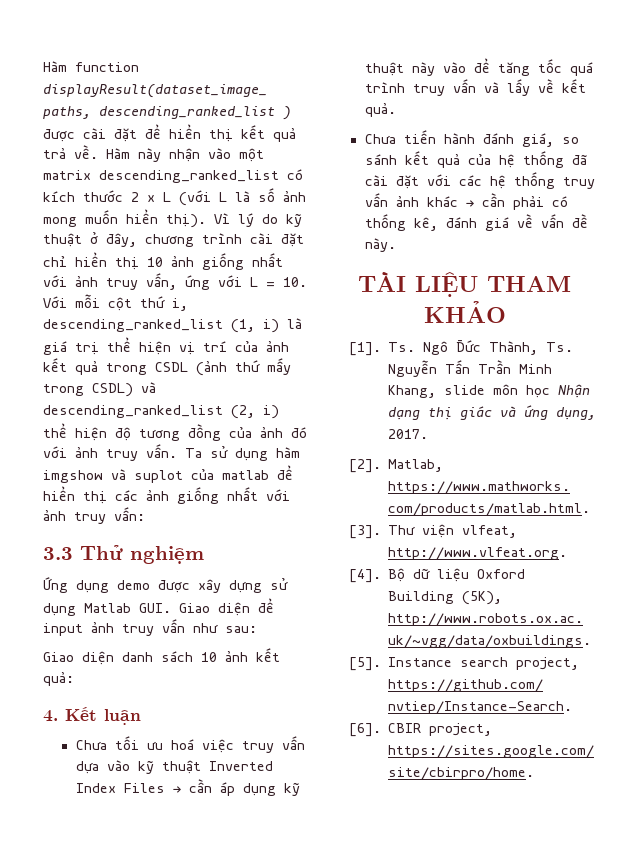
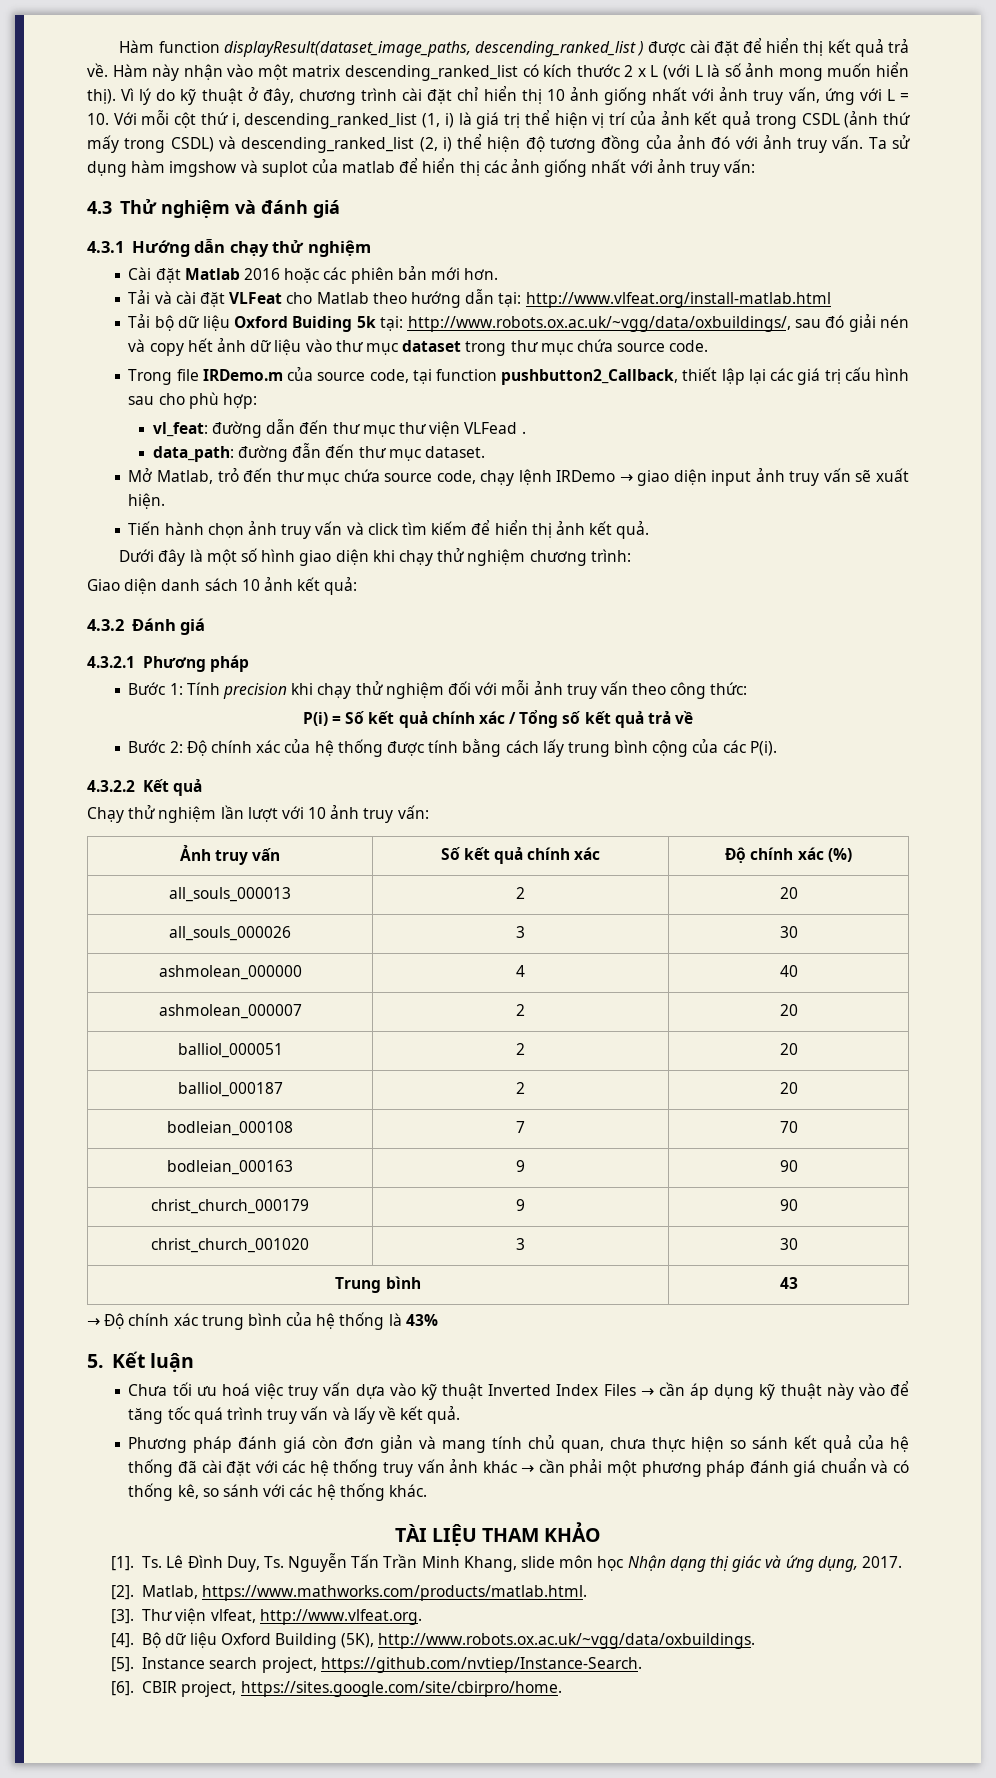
[43,547,73,560] 3.3 -> [87,201,112,214] 4.3
[43,577,288,593] [43,598,274,616] [43,619,257,636] // Ứng dụng demo được xây dựng sử dụng Matlab GUI. Giao diện để input ảnh truy vấn như sau: -> [234,200,340,218] [87,239,371,257] [128,266,499,284] [128,289,831,308] [128,314,909,332] [128,338,709,356] [128,367,909,385] [128,392,258,409] [152,419,526,438] [152,443,486,462] [128,468,909,486] [128,493,166,509] [128,520,650,539] [119,548,631,566] và đánh giá // 4.3.1 Hướng dẫn chạy thử nghiệm // Cài đặt Matlab 2016 hoặc các phiên bản mới hơn. // Tải và cài đặt VLFeat cho Matlab theo hướng dẫn tại: http://www.vlfeat.org/install-matlab.html // Tải bộ dữ liệu Oxford Buiding 5k tại: http://www.robots.ox.ac.uk/~vgg/data/oxbuildings/, sau đó giải nén và copy hết ảnh dữ liệu vào thư mục dataset trong thư mục chứa source code. // Trong file IRDemo.m của source code, tại function pushbutton2_Callback, thiết lập lại các giá trị cấu hình sau cho phù hợp: // vl_feat: đường dẫn đến thư mục thư viện VLFead . // data_path: đường đẫn đến thư mục dataset. // Mở Matlab, trỏ đến thư mục chứa source code, chạy lệnh IRDemo → giao diện input ảnh truy vấn sẽ xuất hiện. // Tiến hành chọn ảnh truy vấn và click tìm kiếm để hiển thị ảnh kết quả. // Dưới đây là một số hình giao diện khi chạy thử nghiệm chương trình:
[43,710,58,722] 4. -> [87,618,206,635] [87,655,249,672] [128,680,748,699] [302,710,694,728] [128,739,777,757] [87,779,202,796] [87,805,429,823] [179,845,281,865] [440,847,601,864] [725,847,852,863] [169,887,291,902] [516,887,525,899] [779,887,798,899] [169,926,291,941] [516,926,525,938] [779,926,798,938] [158,965,302,980] [516,965,525,977] [779,965,798,977] [158,1004,302,1019] [516,1004,525,1016] [779,1004,798,1016] [177,1043,283,1058] [516,1043,525,1055] [779,1043,798,1055] [177,1082,283,1097] [516,1082,525,1094] [779,1082,798,1094] [167,1121,293,1136] [516,1121,525,1133] [779,1121,798,1133] [167,1160,293,1175] [516,1160,525,1172] [779,1160,798,1172] [151,1199,309,1214] [516,1199,525,1211] [779,1199,798,1211] [151,1238,309,1253] [516,1238,525,1250] [779,1238,798,1250] [335,1276,421,1293] [779,1277,798,1289] [87,1312,438,1330] [87,1354,104,1368] 4.3.2 Đánh giá // 4.3.2.1 Phương pháp // Bước 1: Tính precision khi chạy thử nghiệm đối với mỗi ảnh truy vấn theo công thức: // P(i) = Số kết quả chính xác / Tổng số kết quả trả về // Bước 2: Độ chính xác của hệ thống được tính bằng cách lấy trung bình cộng của các P(i). // 4.3.2.2 Kết quả // Chạy thử nghiệm lần lượt với 10 ảnh truy vấn: // Ảnh truy vấn | Số kết quả chính xác | Độ chính xác (%) // all_souls_000013 | 2 | 20 // all_souls_000026 | 3 | 30 // ashmolean_000000 | 4 | 40 // ashmolean_000007 | 2 | 20 // balliol_000051 | 2 | 20 // balliol_000187 | 2 | 20 // bodleian_000108 | 7 | 70 // bodleian_000163 | 9 | 90 // christ_church_000179 | 9 | 90 // christ_church_001020 | 3 | 30 // Trung bình | 43 // → Độ chính xác trung bình của hệ thống là 43% // 5.
[364,130,554,147] Chưa tiến hành đánh giá, -> [128,1435,725,1453] Phương pháp đánh giá còn đơn giản và mang tính chủ quan, chưa thực hiện
[551,196,568,207] [364,214,588,231] [364,238,396,252] có thống kê, đánh giá về vấn đề này. -> [607,1458,910,1477] [128,1483,427,1501] một phương pháp đánh giá chuẩn và có thống kê, so sánh với các hệ thống khác.
[422,340,538,355] Ngô Đức Thành, -> [166,1555,260,1572] Lê Đình Duy,

